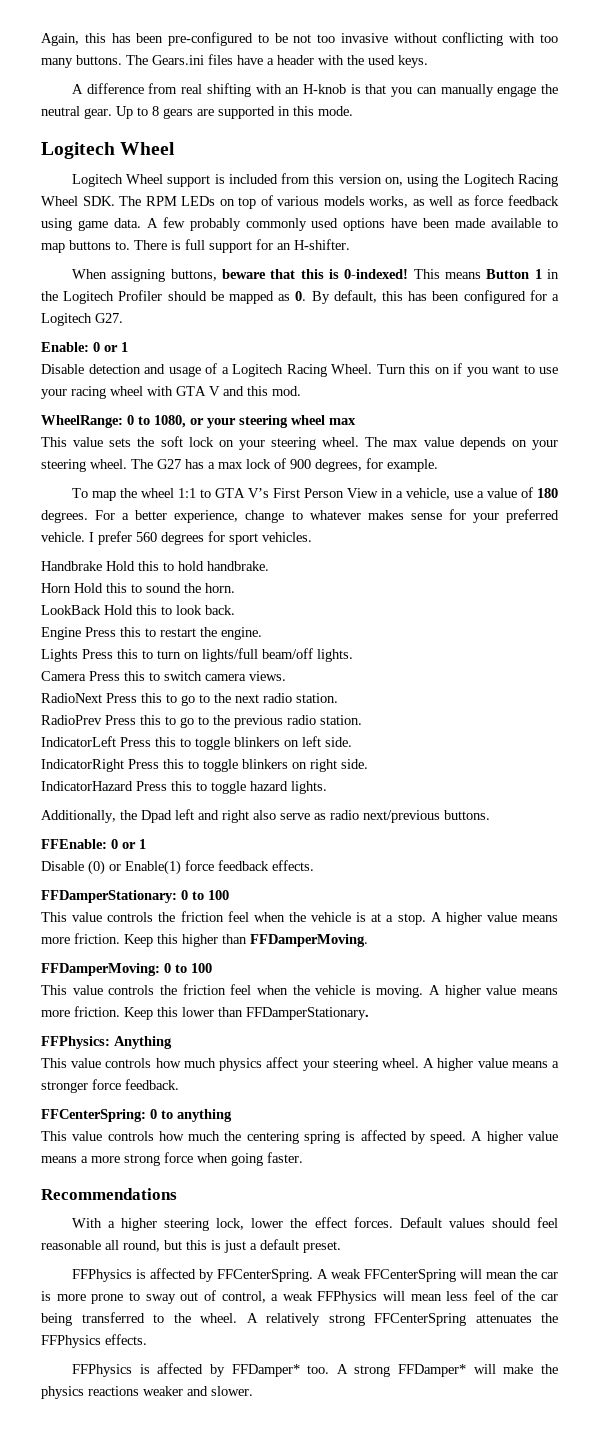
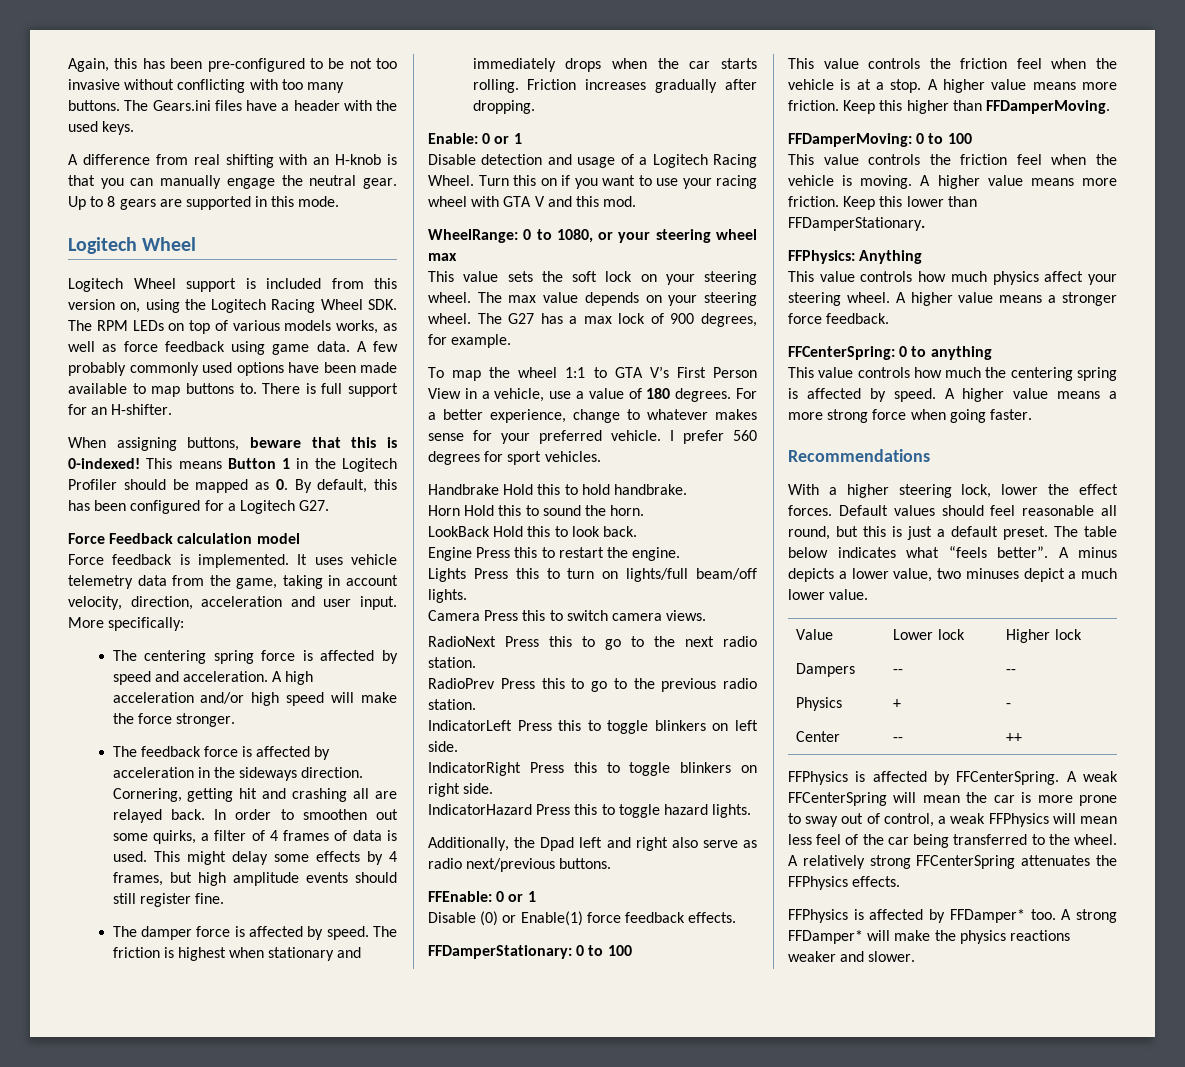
(123, 318) none -> [68,533,300,544] [68,554,397,568] [68,575,398,589] [68,596,397,610] [68,617,185,631] [112,650,398,664] [112,671,314,685] [112,692,397,706] [112,713,235,727] [112,746,331,760] [112,767,364,781] [112,788,397,802] [112,809,399,823] [112,830,398,844] [112,851,397,865] [112,872,397,886] [112,893,224,907] [112,926,397,940] [112,947,362,961] [472,58,757,72] [472,79,757,93] [472,100,535,114] // Force Feedback calculation model // Force feedback is implemented. It uses vehicle telemetry data from the game, taking in account velocity, direction, acceleration and user input. More specifically: // The centering spring force is affected by speed and acceleration. A high acceleration and/or high speed will make the force stronger. // The feedback force is affected by acceleration in the sideways direction. Cornering, getting hit and crashing all are relayed back. In order to smoothen out some quirks, a filter of 4 frames of data is used. This might delay some effects by 4 frames, but high amplitude events should still register fine. // The damper force is affected by speed. The friction is highest when stationary and immediately drops when the car starts rolling. Friction increases gradually after dropping.
(341, 1247) none -> [1054,526,1117,537] [788,546,1117,558] [788,568,1117,582] [788,589,869,600] [796,629,834,640] [893,629,965,640] [1006,629,1082,643] [796,663,856,677] [893,669,904,674] [1006,669,1017,674] [796,697,843,711] [893,699,902,708] [1006,703,1012,708] [796,731,841,742] [893,737,904,742] [1006,733,1023,742] The table below indicates what “feels better”. A minus depicts a lower value, two minuses depict a much lower value. // Value | Lower lock | Higher lock // Dampers | -- | -- // Physics | + | - // Center | -- | ++

